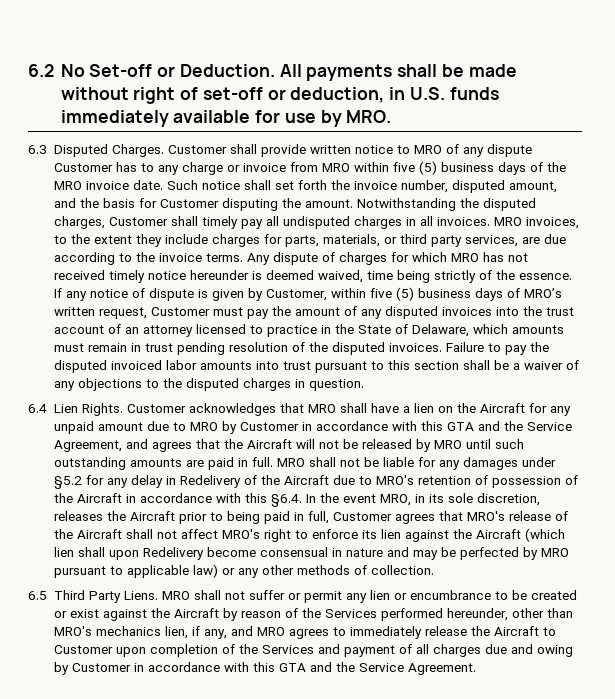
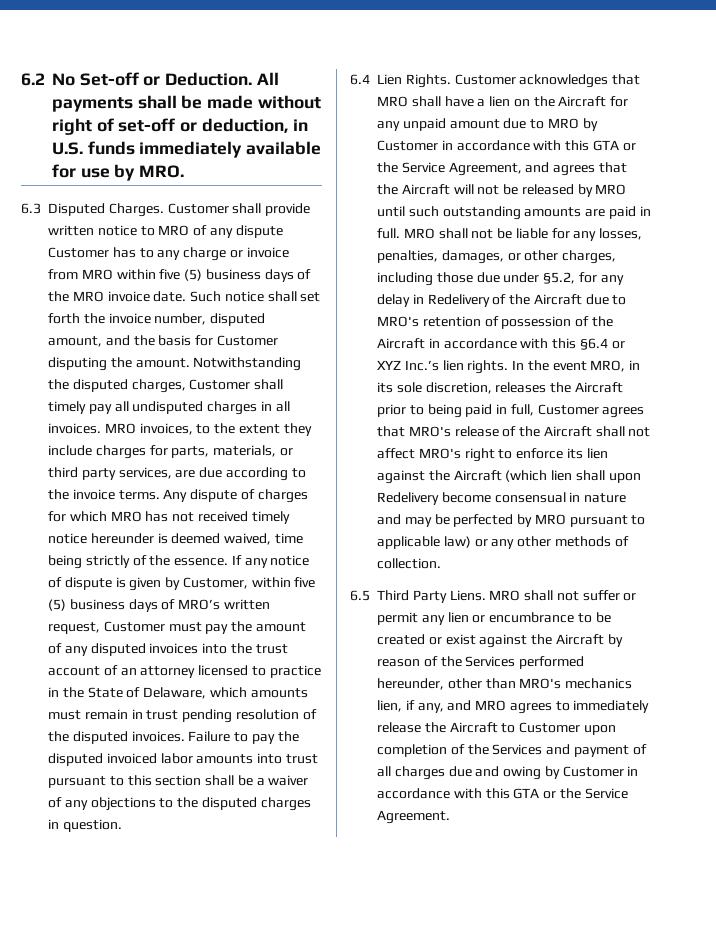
[477,421,500,431] and -> [622,143,636,151] or
[462,457,556,470] [53,476,82,489] damages under §5.2 -> [599,228,643,240] [377,250,617,264] [377,272,576,286] losses, penalties, damages, or other charges, including those due under §5.2,
[270,494,302,507] §6.4. -> [579,338,625,350] [377,360,509,374] §6.4 or XYZ Inc.’s lien rights.
[309,662,332,672] and -> [543,791,557,799] or

